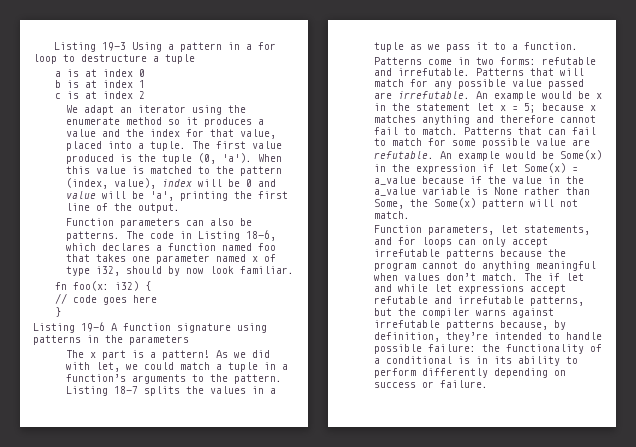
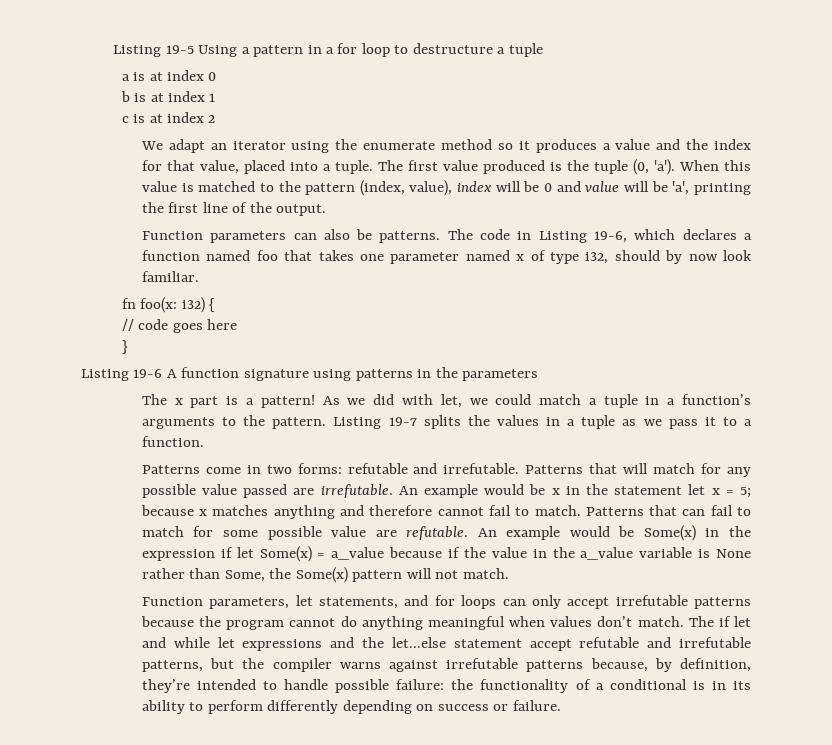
[53,42,126,52] Listing 19-3 -> [113,45,194,57] Listing 19-5
[246,230,277,241] 18-6, -> [594,231,628,243] 19-6,
[114,386,139,394] 18-7 -> [388,417,417,426] 19-7
(525, 289) none -> [330,637,522,648] and the let...else statement

